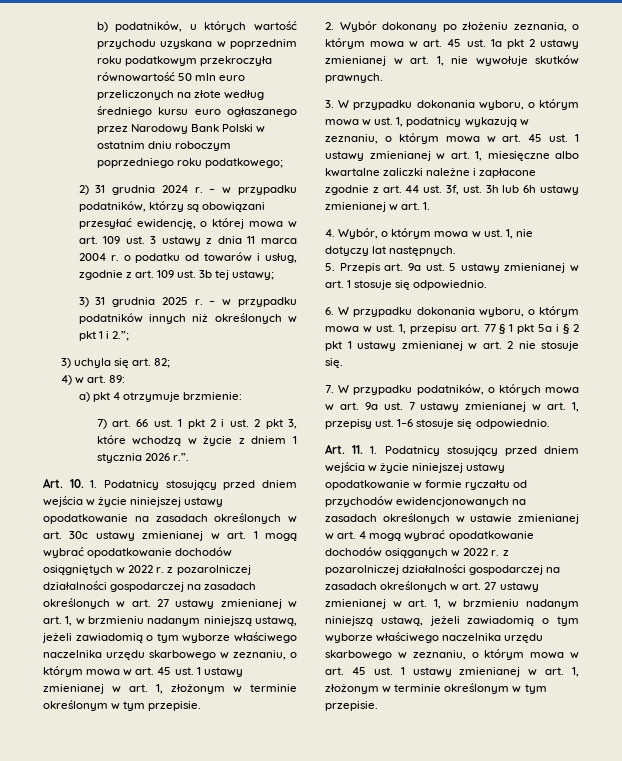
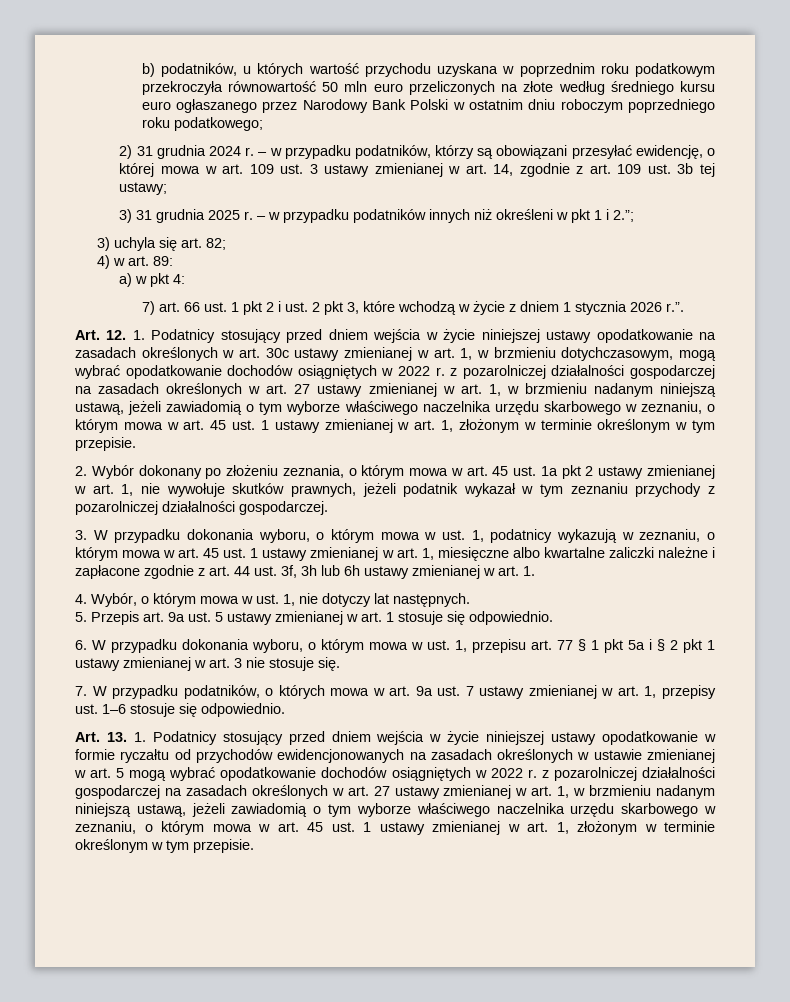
[206,236,298,244] [78,252,297,263] z dnia 11 marca 2004 r. o podatku od towarów i usług, -> [374,163,514,177] zmienianej w art. 14,
[214,313,282,324] określonych -> [496,209,554,220] określeni
[92,392,243,402] pkt 4 otrzymuje brzmienie: -> [135,273,186,287] w pkt 4:
[69,479,84,488] 10. -> [106,330,127,340] 12.
[253,531,258,539] 1 -> [460,347,674,361] 1, w brzmieniu dotychczasowym,
[325,73,383,83] prawnych. -> [290,483,715,497] [75,501,328,515] prawnych, jeżeli podatnik wykazał w tym zeznaniu przychody z pozarolniczej działalności gospodarczej.
[462,185,482,193] ust. -> (297, 571) none
[507,341,513,349] 2 -> [234,658,242,668] 3
[352,445,364,454] 11. -> [106,732,127,742] 13.
[359,530,534,541] [325,547,449,558] 4 mogą wybrać opodatkowanie dochodów osiąganych -> [116,767,471,781] 5 mogą wybrać opodatkowanie dochodów osiągniętych

